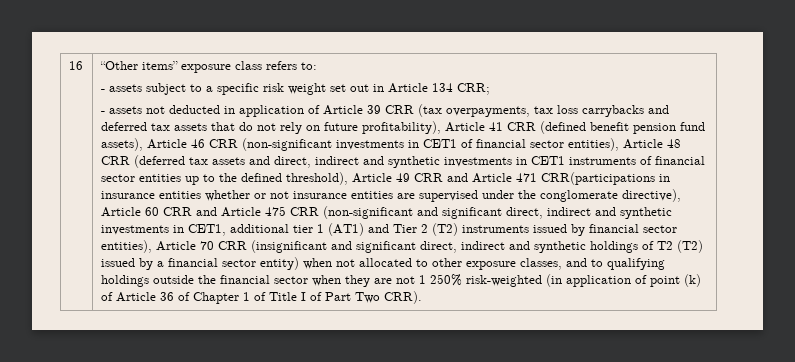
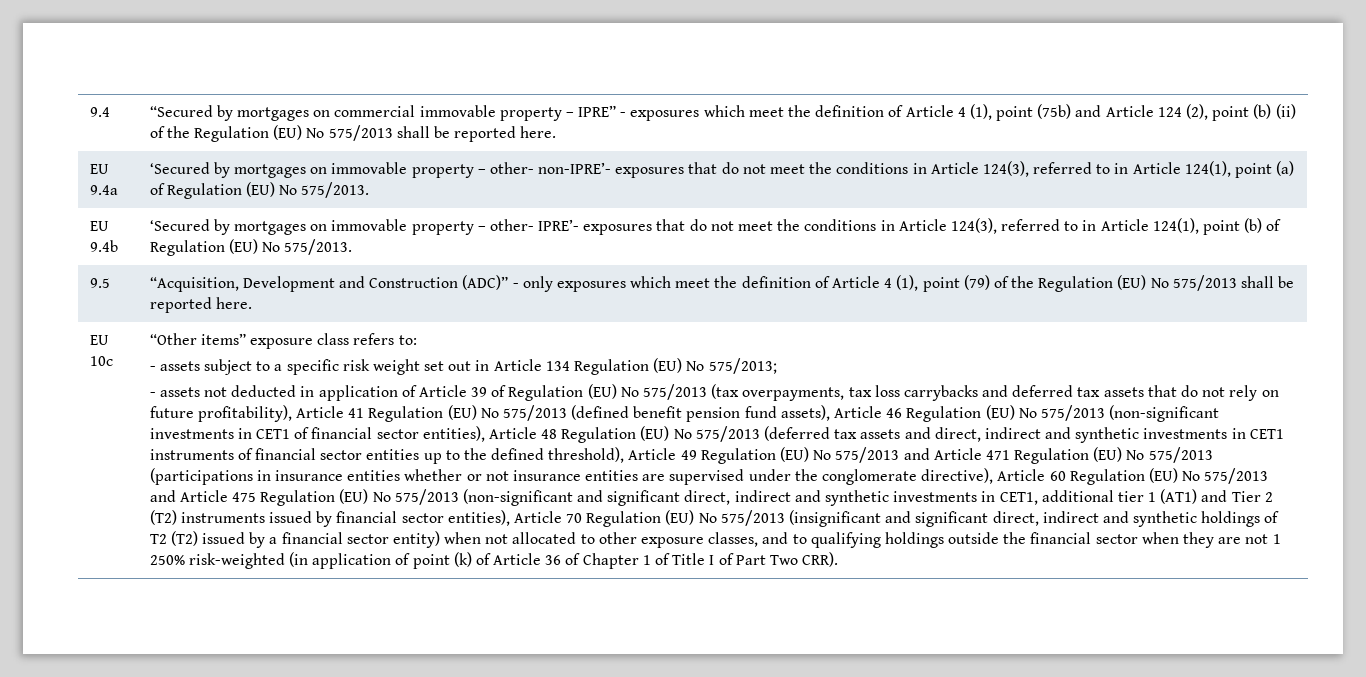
[68,61,83,70] 16 -> [89,107,110,117] [149,104,1296,121] [149,125,557,142] [89,164,109,174] [89,185,118,195] [149,161,1295,178] [149,182,370,199] [89,221,109,231] [89,240,118,252] [149,218,1282,235] [149,239,353,256] [89,278,110,288] [149,275,1295,292] [149,297,252,313] [89,335,109,345] [89,356,113,366] 9.4 | “Secured by mortgages on commercial immovable property – IPRE” - exposures which meet the definition of Article 4 (1), point (75b) and Article 124 (2), point (b) (ii) of the Regulation (EU) No 575/2013 shall be reported here. // EU 9.4a | ‘Secured by mortgages on immovable property – other- non-IPRE’- exposures that do not meet the conditions in Article 124(3), referred to in Article 124(1), point (a) of Regulation (EU) No 575/2013. // EU 9.4b | ‘Secured by mortgages on immovable property – other- IPRE’- exposures that do not meet the conditions in Article 124(3), referred to in Article 124(1), point (b) of Regulation (EU) No 575/2013. // 9.5 | “Acquisition, Development and Construction (ADC)” - only exposures which meet the definition of Article 4 (1), point (79) of the Regulation (EU) No 575/2013 shall be reported here. // EU 10c
[456,83,490,95] CRR; -> [573,358,777,375] Regulation (EU) No 575/2013;
[384,105,414,114] CRR -> [491,384,707,401] of Regulation (EU) No 575/2013
[506,122,536,131] CRR -> [368,405,567,422] Regulation (EU) No 575/2013
[208,139,238,148] CRR -> [906,405,1105,422] Regulation (EU) No 575/2013
[100,156,130,165] CRR -> [561,426,760,443] Regulation (EU) No 575/2013
[413,172,655,185] CRR and Article 471 CRR(participations -> [700,447,1213,464] [149,468,253,485] Regulation (EU) No 575/2013 and Article 471 Regulation (EU) No 575/2013 (participations
[162,206,319,217] CRR and Article 475 CRR -> [1069,468,1269,485] [149,489,459,506] Regulation (EU) No 575/2013 and Article 475 Regulation (EU) No 575/2013
[217,241,247,250] CRR -> [586,510,785,527] Regulation (EU) No 575/2013

